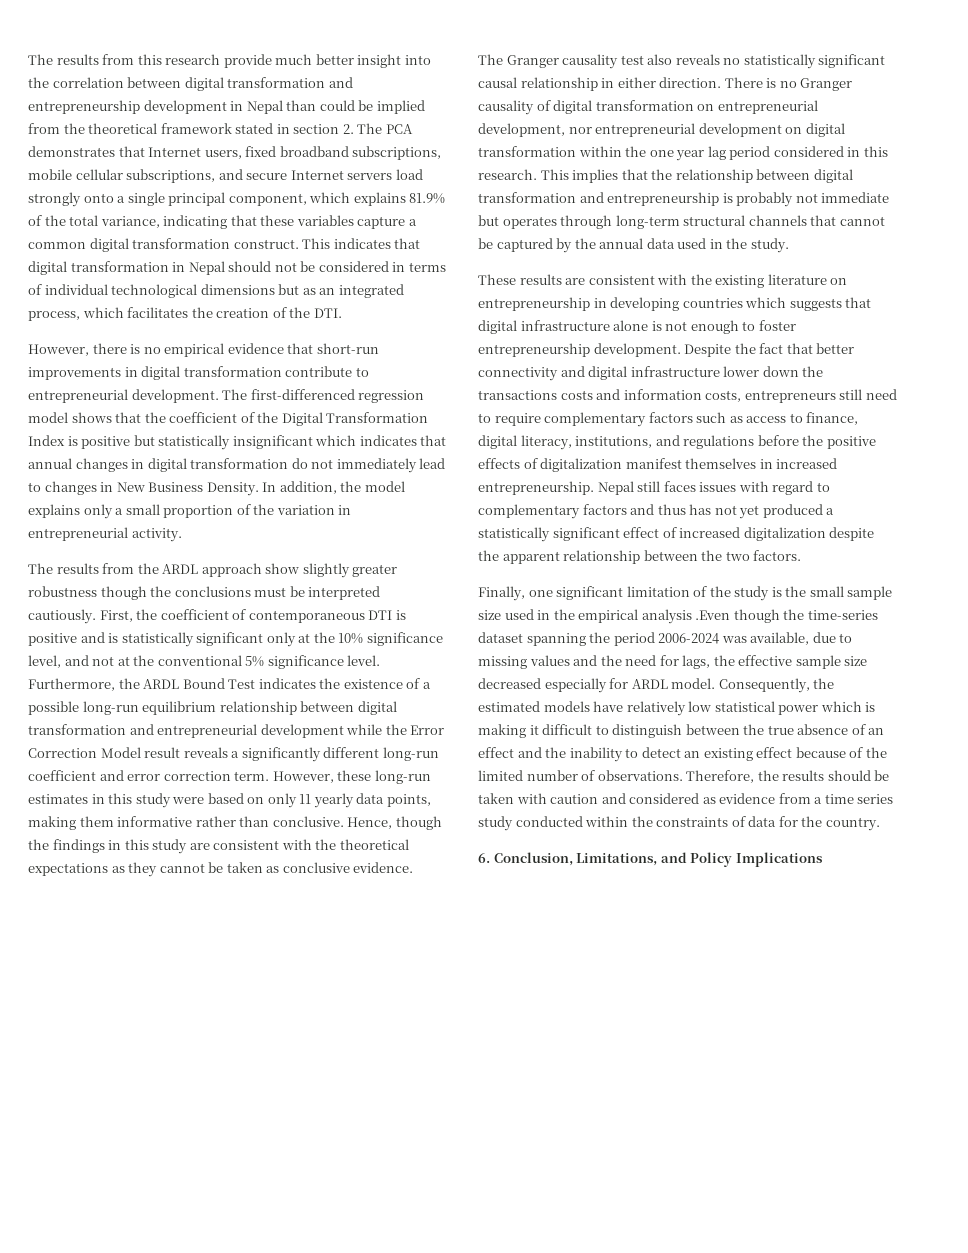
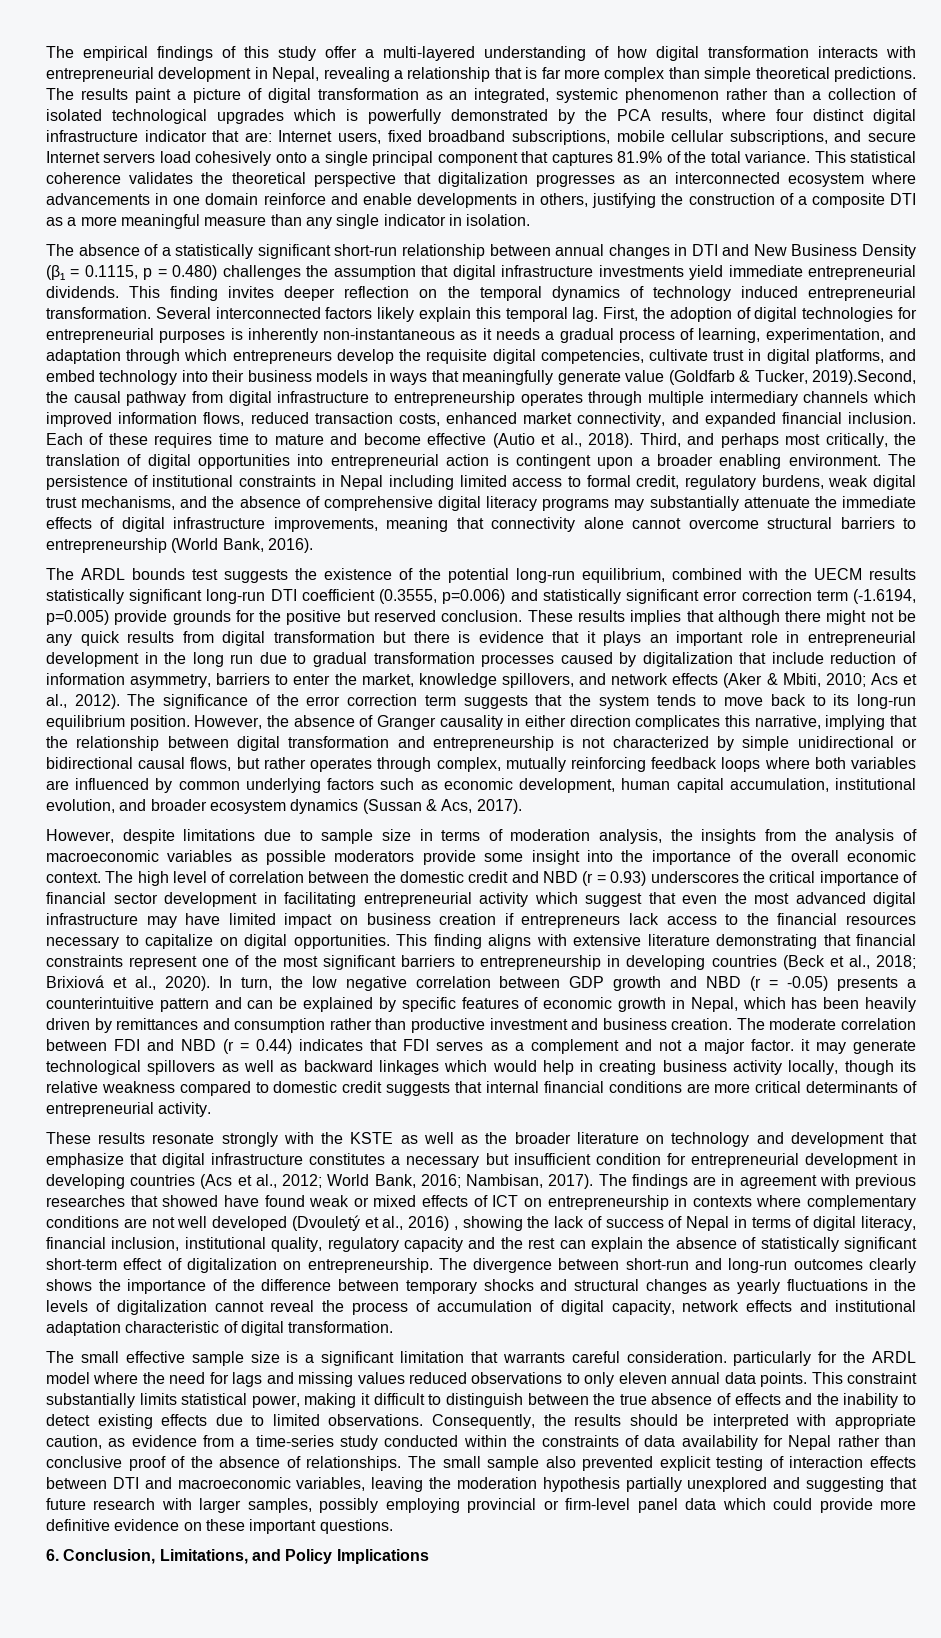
[28,54,431,68] [28,77,353,91] [28,100,425,114] [28,123,413,134] [28,146,145,157] The results from this research provide much better insight into the correlation between digital transformation and entrepreneurship development in Nepal than could be implied from the theoretical framework stated in section 2. The PCA demonstrates that -> [46,46,916,61] [46,67,916,82] [46,88,918,103] [46,109,916,124] [46,130,272,142] The empirical findings of this study offer a multi-layered understanding of how digital transformation interacts with entrepreneurial development in Nepal, revealing a relationship that is far more complex than simple theoretical predictions. The results paint a picture of digital transformation as an integrated, systemic phenomenon rather than a collection of isolated technological upgrades which is powerfully demonstrated by the PCA results, where four distinct digital infrastructure indicator that are:
[28,192,81,207] strongly -> [195,151,272,166] cohesively
[228,192,406,206] component, which explains -> [437,151,613,166] component that captures
[100,215,417,229] [28,238,421,252] [28,261,446,275] [28,284,404,298] [28,307,342,321] [28,343,379,357] [28,366,369,380] [28,389,425,403] [28,412,429,426] [28,435,447,450] [28,458,446,473] [28,481,405,496] [28,504,352,519] [28,527,182,542] [28,563,398,578] [28,586,381,600] [28,609,406,624] [28,632,443,647] [28,655,381,669] [28,678,431,691] [28,701,397,715] [28,724,445,738] [28,747,439,762] [28,770,431,784] [28,793,431,808] [28,816,442,830] [28,839,409,854] [28,862,414,877] [478,54,886,69] [478,77,853,91] [478,100,818,115] [478,123,845,137] [478,146,888,161] [478,169,619,183] variance, indicating that these variables capture a common digital transformation construct. This indicates that digital transformation in Nepal should not be considered in terms of individual technological dimensions but as an integrated process, which facilitates the creation of the DTI. // However, there is no empirical evidence that short-run improvements in digital transformation contribute to entrepreneurial development. The first-differenced regression model shows that the coefficient of the Digital Transformation Index is positive but statistically insignificant which indicates that annual changes in digital transformation do not immediately lead to changes in New Business Density. In addition, the model explains only a small proportion of the variation in entrepreneurial activity. // The results from the ARDL approach show slightly greater robustness though the conclusions must be interpreted cautiously. First, the coefficient of contemporaneous DTI is positive and is statistically significant only at the 10% significance level, and not at the conventional 5% significance level. Furthermore, the ARDL Bound Test indicates the existence of a possible long-run equilibrium relationship between digital transformation and entrepreneurial development while the Error Correction Model result reveals a significantly different long-run coefficient and error correction term. However, these long-run estimates in this study were based on only 11 yearly data points, making them informative rather than conclusive. Hence, though the findings in this study are consistent with the theoretical expectations as they cannot be taken as conclusive evidence. // The Granger causality test also reveals no statistically significant causal relationship in either direction. There is no Granger causality of digital transformation on entrepreneurial development, nor entrepreneurial development on digital transformation within the one year lag period considered in this research. This implies -> [745,151,917,163] [46,172,916,187] [46,193,916,208] [46,214,531,229] [46,244,916,259] [46,265,917,280] [46,286,917,301] [46,307,917,322] [46,328,917,343] [46,349,916,364] [46,370,917,385] [46,391,917,406] [46,412,916,427] [46,433,917,448] [46,454,917,469] [46,475,916,490] [46,496,916,511] [46,517,916,532] [46,538,313,553] [46,568,916,583] [46,589,917,604] [46,610,916,625] [46,631,916,646] [46,652,917,667] [46,673,918,688] [46,694,916,709] [46,715,886,730] variance. This statistical coherence validates the theoretical perspective that digitalization progresses as an interconnected ecosystem where advancements in one domain reinforce and enable developments in others, justifying the construction of a composite DTI as a more meaningful measure than any single indicator in isolation. // The absence of a statistically significant short-run relationship between annual changes in DTI and New Business Density (β₁ = 0.1115, p = 0.480) challenges the assumption that digital infrastructure investments yield immediate entrepreneurial dividends. This finding invites deeper reflection on the temporal dynamics of technology induced entrepreneurial transformation. Several interconnected factors likely explain this temporal lag. First, the adoption of digital technologies for entrepreneurial purposes is inherently non-instantaneous as it needs a gradual process of learning, experimentation, and adaptation through which entrepreneurs develop the requisite digital competencies, cultivate trust in digital platforms, and embed technology into their business models in ways that meaningfully generate value (Goldfarb & Tucker, 2019).Second, the causal pathway from digital infrastructure to entrepreneurship operates through multiple intermediary channels which improved information flows, reduced transaction costs, enhanced market connectivity, and expanded financial inclusion. Each of these requires time to mature and become effective (Autio et al., 2018). Third, and perhaps most critically, the translation of digital opportunities into entrepreneurial action is contingent upon a broader enabling environment. The persistence of institutional constraints in Nepal including limited access to formal credit, regulatory burdens, weak digital trust mechanisms, and the absence of comprehensive digital literacy programs may substantially attenuate the immediate effects of digital infrastructure improvements, meaning that connectivity alone cannot overcome structural barriers to entrepreneurship (World Bank, 2016). // The ARDL bounds test suggests the existence of the potential long-run equilibrium, combined with the UECM results statistically significant long-run DTI coefficient (0.3555, p=0.006) and statistically significant error correction term (-1.6194, p=0.005) provide grounds for the positive but reserved conclusion. These results implies that although there might not be any quick results from digital transformation but there is evidence that it plays an important role in entrepreneurial development in the long run due to gradual transformation processes caused by digitalization that include reduction of information asymmetry, barriers to enter the market, knowledge spillovers, and network effects (Aker & Mbiti, 2010; Acs et al., 2012). The significance of the error correction term suggests that the system tends to move back to its long-run equilibrium position. However, the absence of Granger causality in either direction complicates this narrative, implying
[736,192,890,207] [478,215,885,229] [478,238,789,253] [478,274,848,288] [478,297,872,311] [478,320,796,334] [478,343,855,357] [478,366,824,381] [478,389,897,403] [478,412,859,427] [478,435,876,450] [478,458,838,472] [478,481,830,495] [478,504,835,519] [478,527,875,542] [478,550,802,564] [478,586,893,601] [478,609,878,624] [478,632,853,646] [478,655,868,669] [478,678,835,693] [478,701,876,716] probably not immediate but operates through long-term structural channels that cannot be captured by the annual data used in the study. // These results are consistent with the existing literature on entrepreneurship in developing countries which suggests that digital infrastructure alone is not enough to foster entrepreneurship development. Despite the fact that better connectivity and digital infrastructure lower down the transactions costs and information costs, entrepreneurs still need to require complementary factors such as access to finance, digital literacy, institutions, and regulations before the positive effects of digitalization manifest themselves in increased entrepreneurship. Nepal still faces issues with regard to complementary factors and thus has not yet produced a statistically significant effect of increased digitalization despite the apparent relationship between the two factors. // Finally, one significant limitation of the study is the small sample size used in the empirical analysis .Even though the time-series dataset spanning the period 2006-2024 was available, due to missing values and the need for lags, the effective sample size decreased especially for ARDL model. Consequently, the estimated models have relatively low statistical power which is -> [582,736,917,751] [46,757,916,772] [46,778,917,793] [46,799,522,814] [46,829,917,844] [46,850,917,865] [46,871,917,886] [46,892,916,907] [46,913,917,928] [46,934,916,949] [46,955,916,970] [46,975,916,991] [46,997,917,1012] [46,1018,916,1033] [46,1039,916,1054] [46,1060,916,1075] [46,1081,918,1096] [46,1102,212,1117] [46,1132,918,1147] [46,1153,917,1168] [46,1174,917,1189] [46,1195,916,1210] [46,1215,917,1231] [46,1237,917,1252] [46,1258,916,1273] [46,1279,916,1294] [46,1300,917,1315] [46,1321,394,1336] [46,1351,916,1366] [46,1372,918,1387] [46,1393,300,1408] not characterized by simple unidirectional or bidirectional causal flows, but rather operates through complex, mutually reinforcing feedback loops where both variables are influenced by common underlying factors such as economic development, human capital accumulation, institutional evolution, and broader ecosystem dynamics (Sussan & Acs, 2017). // However, despite limitations due to sample size in terms of moderation analysis, the insights from the analysis of macroeconomic variables as possible moderators provide some insight into the importance of the overall economic context. The high level of correlation between the domestic credit and NBD (r = 0.93) underscores the critical importance of financial sector development in facilitating entrepreneurial activity which suggest that even the most advanced digital infrastructure may have limited impact on business creation if entrepreneurs lack access to the financial resources necessary to capitalize on digital opportunities. This finding aligns with extensive literature demonstrating that financial constraints represent one of the most significant barriers to entrepreneurship in developing countries (Beck et al., 2018; Brixiová et al., 2020). In turn, the low negative correlation between GDP growth and NBD (r = -0.05) presents a counterintuitive pattern and can be explained by specific features of economic growth in Nepal, which has been heavily driven by remittances and consumption rather than productive investment and business creation. The moderate correlation between FDI and NBD (r = 0.44) indicates that FDI serves as a complement and not a major factor. it may generate technological spillovers as well as backward linkages which would help in creating business activity locally, though its relative weakness compared to domestic credit suggests that internal financial conditions are more critical determinants of entrepreneurial activity. // These results resonate strongly with the KSTE as well as the broader literature on technology and development that emphasize that digital infrastructure constitutes a necessary but insufficient condition for entrepreneurial development in developing countries (Acs et al., 2012; World Bank, 2016; Nambisan, 2017). The findings are in agreement with previous researches that showed have found weak or mixed effects of ICT on entrepreneurship in contexts where complementary conditions are not well developed (Dvouletý et al., 2016) , showing the lack of success of Nepal in terms of digital literacy, financial inclusion, institutional quality, regulatory capacity and the rest can explain the absence of statistically significant short-term effect of digitalization on entrepreneurship. The divergence between short-run and long-run outcomes clearly shows the importance of the difference between temporary shocks and structural changes as yearly fluctuations in the levels of digitalization cannot reveal the process of accumulation of digital capacity, network effects and institutional adaptation characteristic of digital transformation. // The small effective sample size is a significant limitation that warrants careful consideration. particularly for the ARDL model where the need for lags and missing values reduced observations to only eleven annual data points. This constraint substantially limits statistical power,
[868,728,885,735] [478,747,514,758] an effect -> [734,1393,781,1405] effects
[684,747,887,761] [478,770,890,783] [478,793,700,804] an existing effect because of the limited number of observations. Therefore, the results should be taken with caution and considered -> [97,1414,916,1429] [46,1435,102,1449] existing effects due to limited observations. Consequently, the results should be interpreted with appropriate caution,
[824,794,894,804] time series -> [255,1435,334,1447] time-series
[778,816,880,831] for the country. -> [681,1435,917,1450] [46,1456,916,1471] [46,1477,917,1492] [46,1498,917,1513] [46,1519,393,1534] availability for Nepal rather than conclusive proof of the absence of relationships. The small sample also prevented explicit testing of interaction effects between DTI and macroeconomic variables, leaving the moderation hypothesis partially unexplored and suggesting that future research with larger samples, possibly employing provincial or firm-level panel data which could provide more definitive evidence on these important questions.

